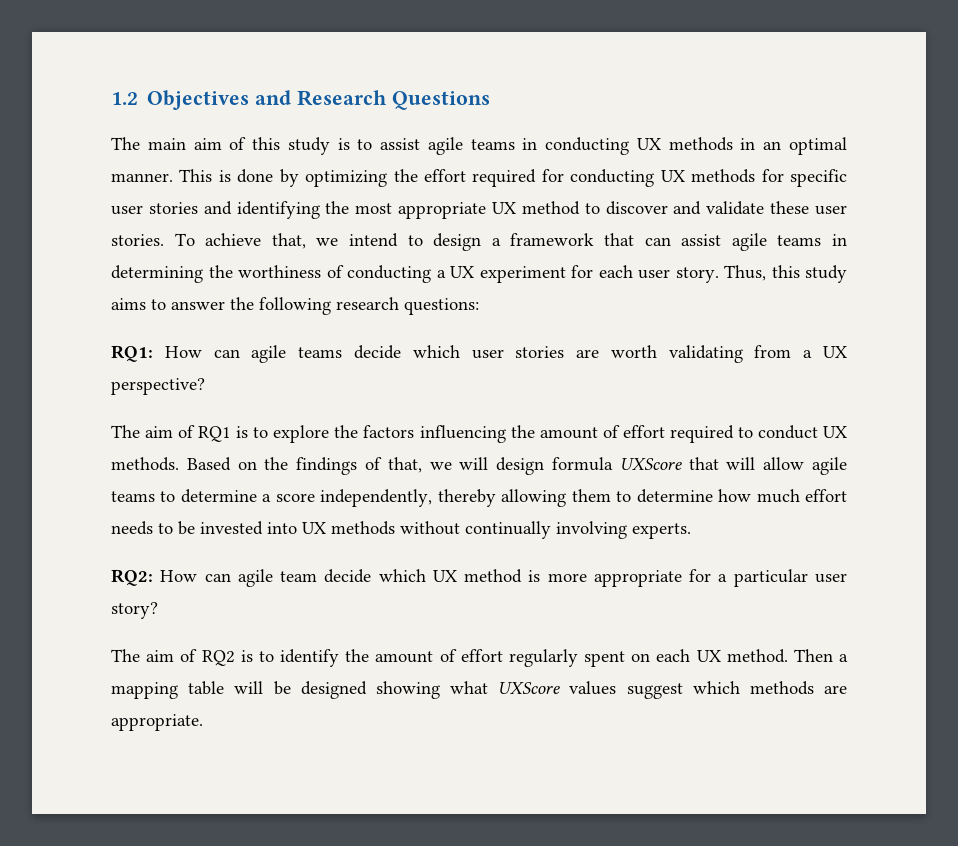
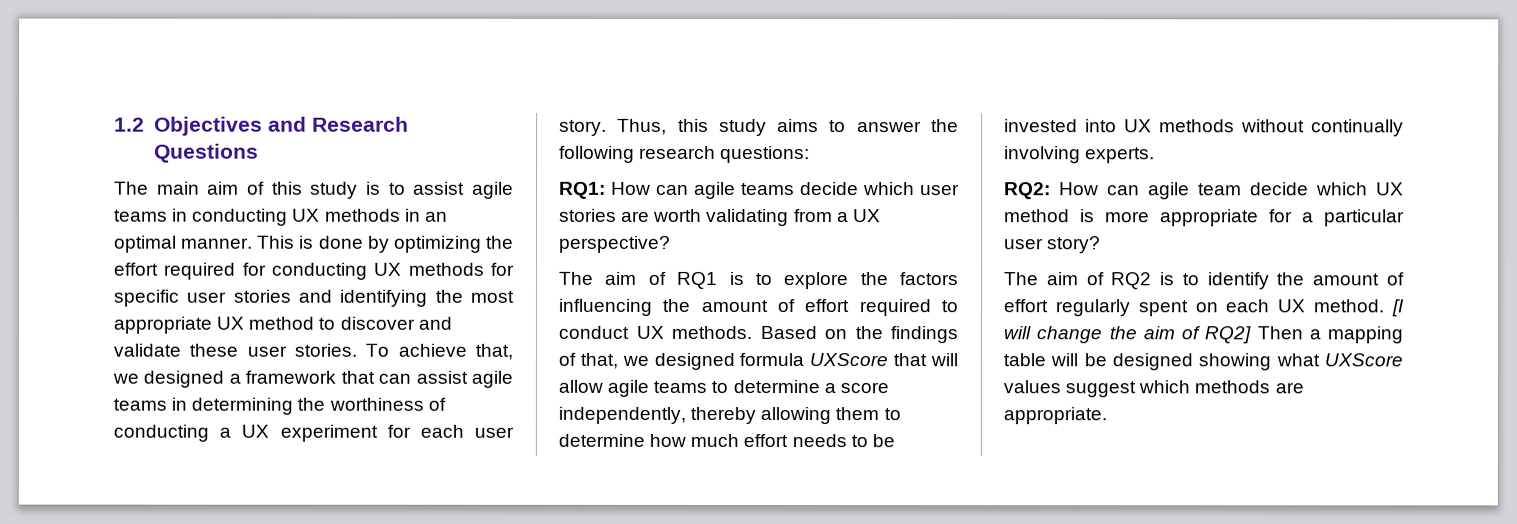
[349,233,482,251] intend to design -> [143,370,225,388] designed
[459,457,545,475] will design -> [653,352,735,370] designed
(788, 656) none -> [1391,299,1404,317] [1003,326,1252,344] [I will change the aim of RQ2]

